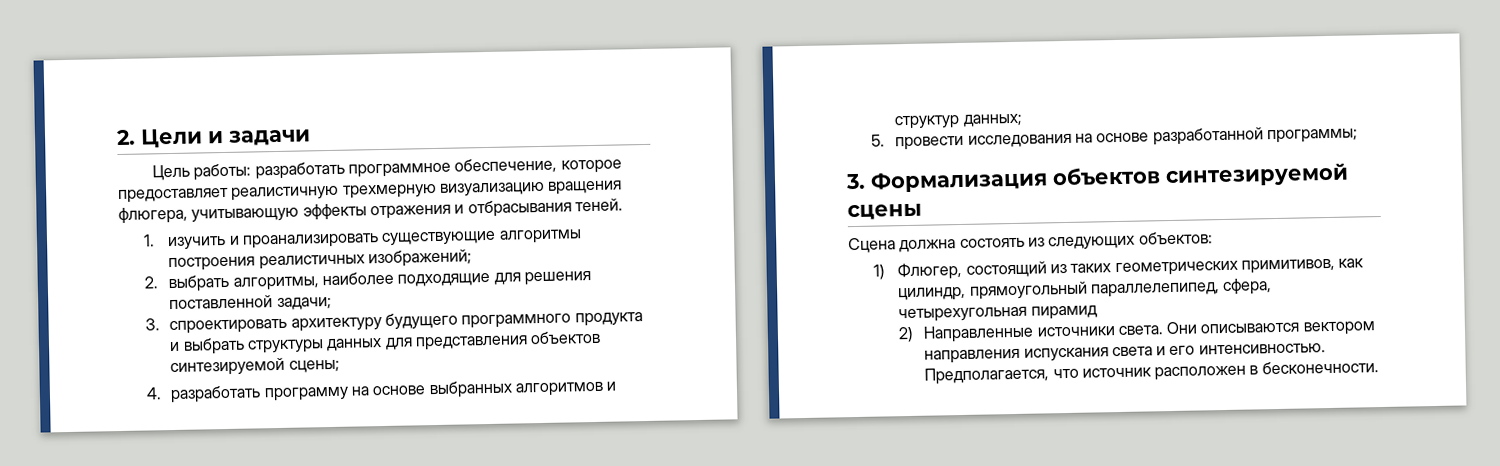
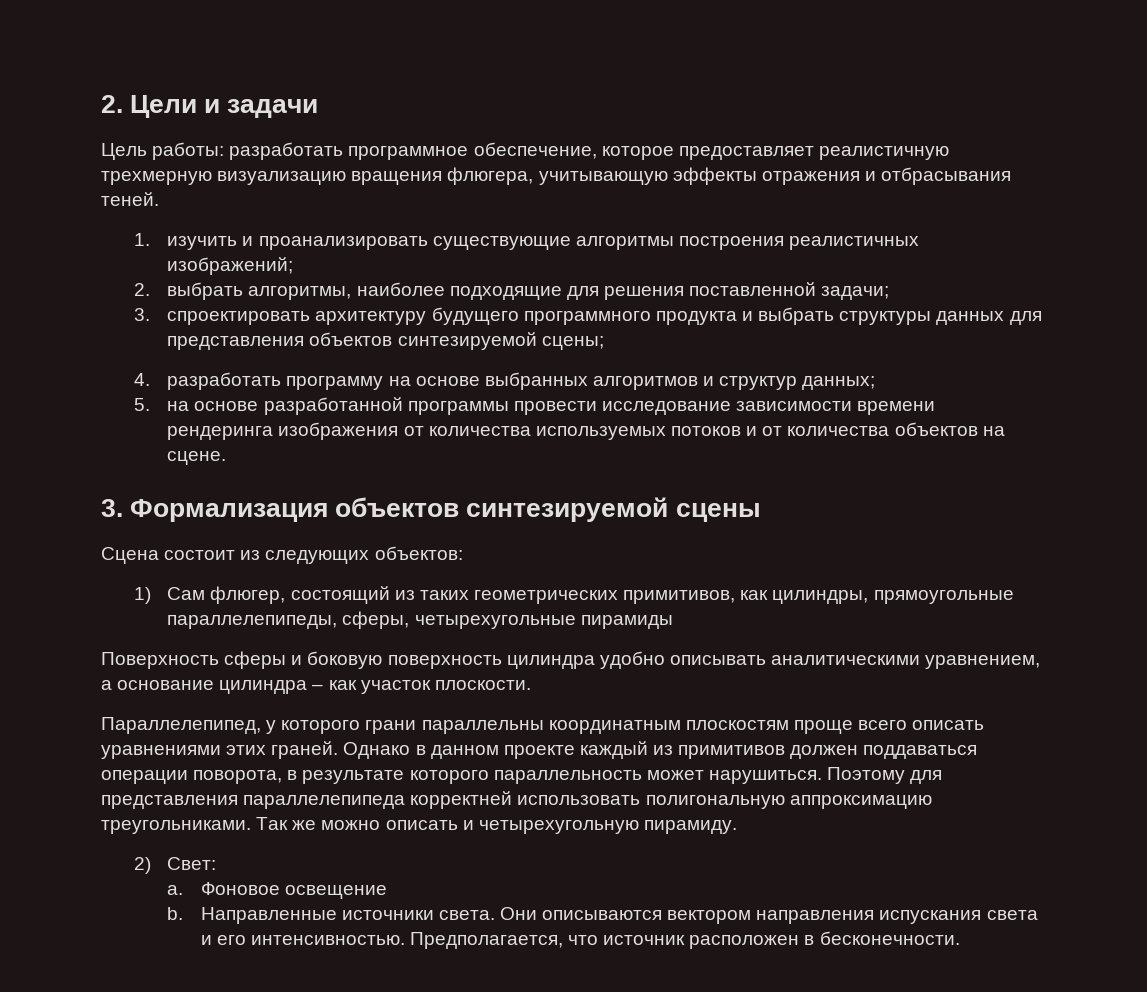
[895,133,1072,151] провести исследования -> (151, 404) none
[1267,128,1359,144] программы; -> [407,401,936,415] [167,422,1005,440] [167,451,227,465] программы провести исследование зависимости времени рендеринга изображения от количества используемых потоков и от количества объектов на сцене.
[899,237,1025,253] должна состоять -> [164,550,236,560] состоит
[897,261,963,281] Флюгер, -> [167,586,286,604] Сам флюгер,
[898,278,1273,302] [898,305,1098,323] [898,326,915,343] цилиндр, прямоугольный параллелепипед, сфера, четырехугольная пирамид // 2) -> [772,590,1014,604] [167,611,673,629] [101,651,1041,669] [101,680,531,694] [101,717,985,734] [101,741,978,759] [101,767,943,784] [101,791,932,809] [101,817,737,834] [134,857,217,874] [167,882,387,899] [167,907,184,920] цилиндры, прямоугольные параллелепипеды, сферы, четырехугольные пирамиды // Поверхность сферы и боковую поверхность цилиндра удобно описывать аналитическими уравнением, а основание цилиндра – как участок плоскости. // Параллелепипед, у которого грани параллельны координатным плоскостям проще всего описать уравнениями этих граней. Однако в данном проекте каждый из примитивов должен поддаваться операции поворота, в результате которого параллельность может нарушиться. Поэтому для представления параллелепипеда корректней использовать полигональную аппроксимацию треугольниками. Так же можно описать и четырехугольную пирамиду. // 2) Свет: // a. Фоновое освещение // b.

